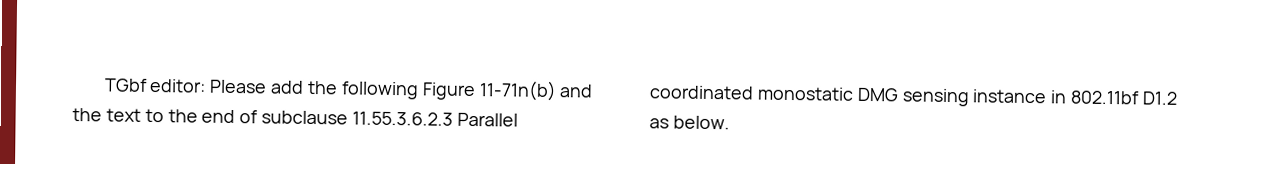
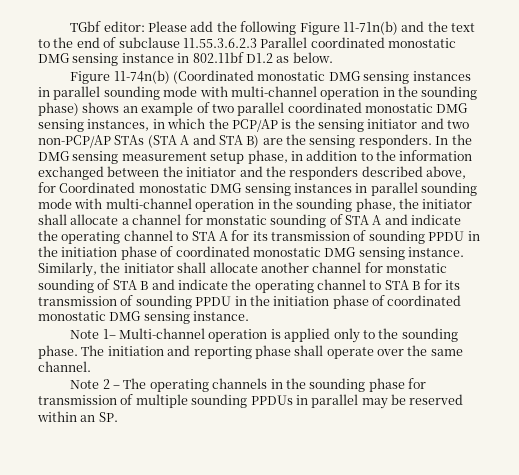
(730, 122) none -> [70,70,471,84] [38,86,478,100] [38,102,469,116] [38,118,470,132] [38,134,472,148] [38,150,473,164] [38,166,466,180] [38,182,477,196] [38,198,473,212] [38,214,462,228] [38,230,480,244] [38,246,464,260] [38,262,447,277] [38,279,460,293] [38,295,462,309] [38,311,250,324] [70,328,458,343] [38,345,463,359] [38,361,91,372] [70,378,427,392] [38,394,464,409] [37,411,118,422] // Figure 11-74n(b) (Coordinated monostatic DMG sensing instances in parallel sounding mode with multi-channel operation in the sounding phase) shows an example of two parallel coordinated monostatic DMG sensing instances, in which the PCP/AP is the sensing initiator and two non-PCP/AP STAs (STA A and STA B) are the sensing responders. In the DMG sensing measurement setup phase, in addition to the information exchanged between the initiator and the responders described above, for Coordinated monostatic DMG sensing instances in parallel sounding mode with multi-channel operation in the sounding phase, the initiator shall allocate a channel for monstatic sounding of STA A and indicate the operating channel to STA A for its transmission of sounding PPDU in the initiation phase of coordinated monostatic DMG sensing instance. Similarly, the initiator shall allocate another channel for monstatic sounding of STA B and indicate the operating channel to STA B for its transmission of sounding PPDU in the initiation phase of coordinated monostatic DMG sensing instance. // Note 1– Multi-channel operation is applied only to the sounding phase. The initiation and reporting phase shall operate over the same channel. // Note 2 – The operating channels in the sounding phase for transmission of multiple sounding PPDUs in parallel may be reserved within an SP.

